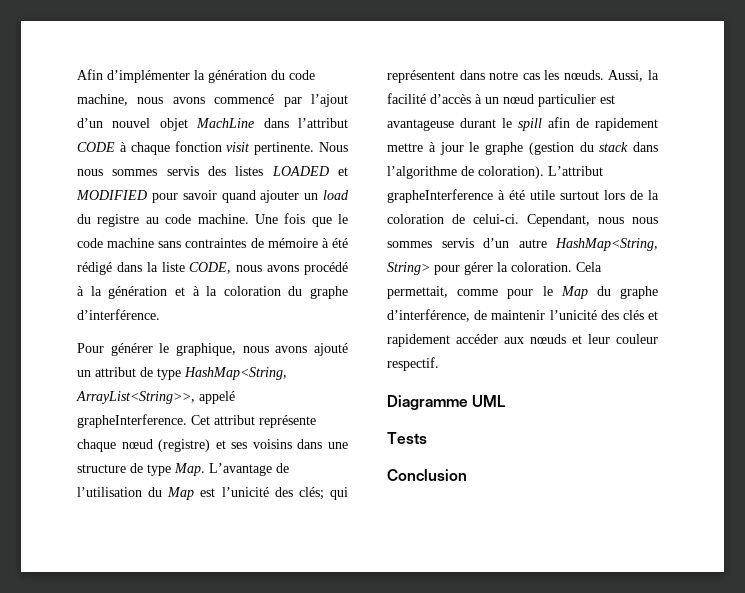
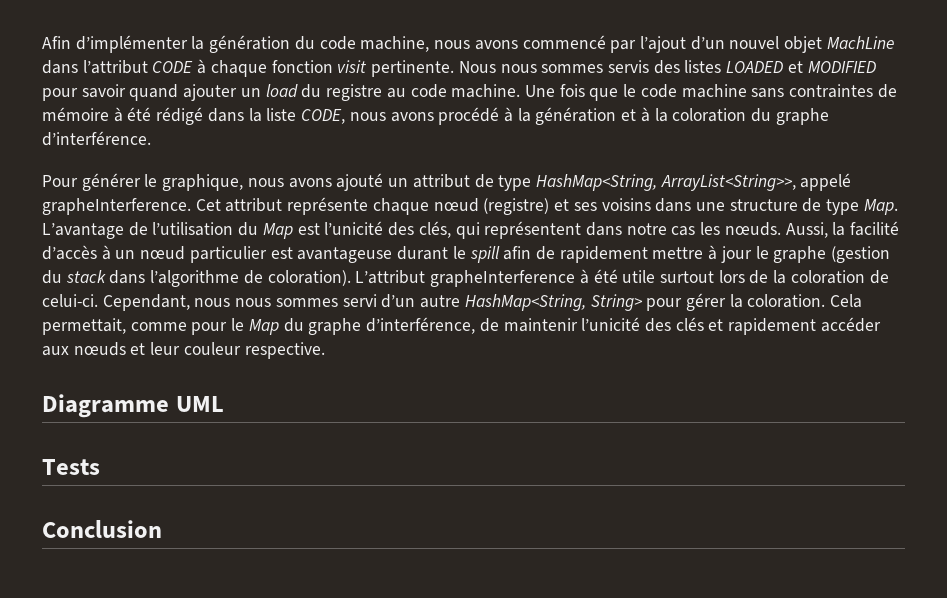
[298,487,324,500] clés; -> [418,221,451,238] clés,
[441,238,474,248] servis -> [342,294,377,307] servi
[387,357,439,371] respectif. -> [244,342,325,359] respective.

